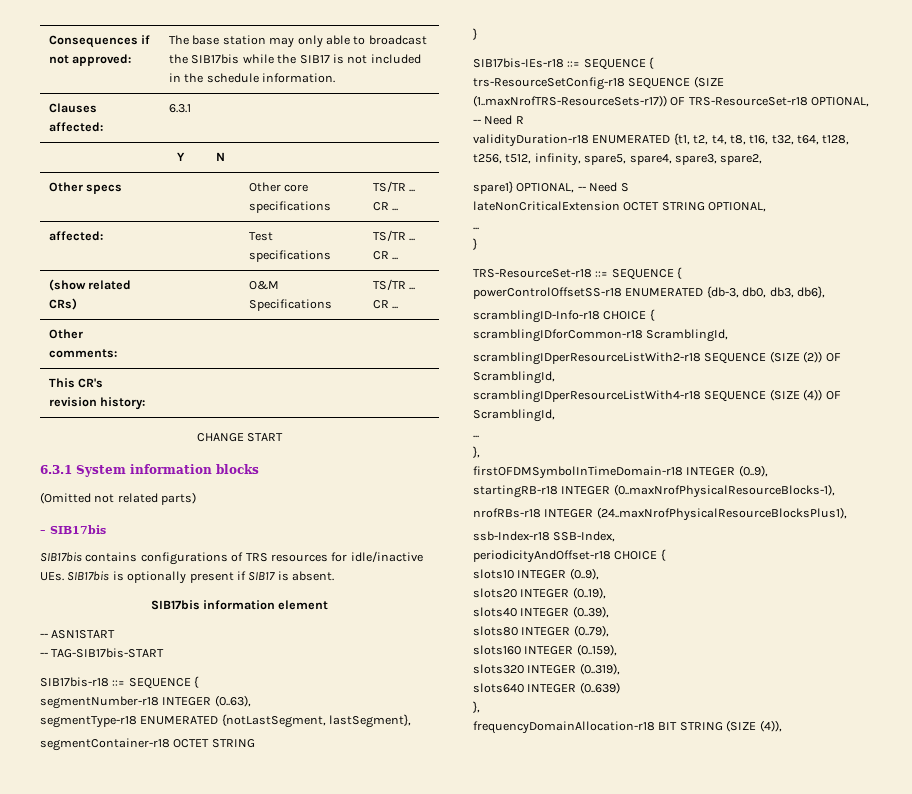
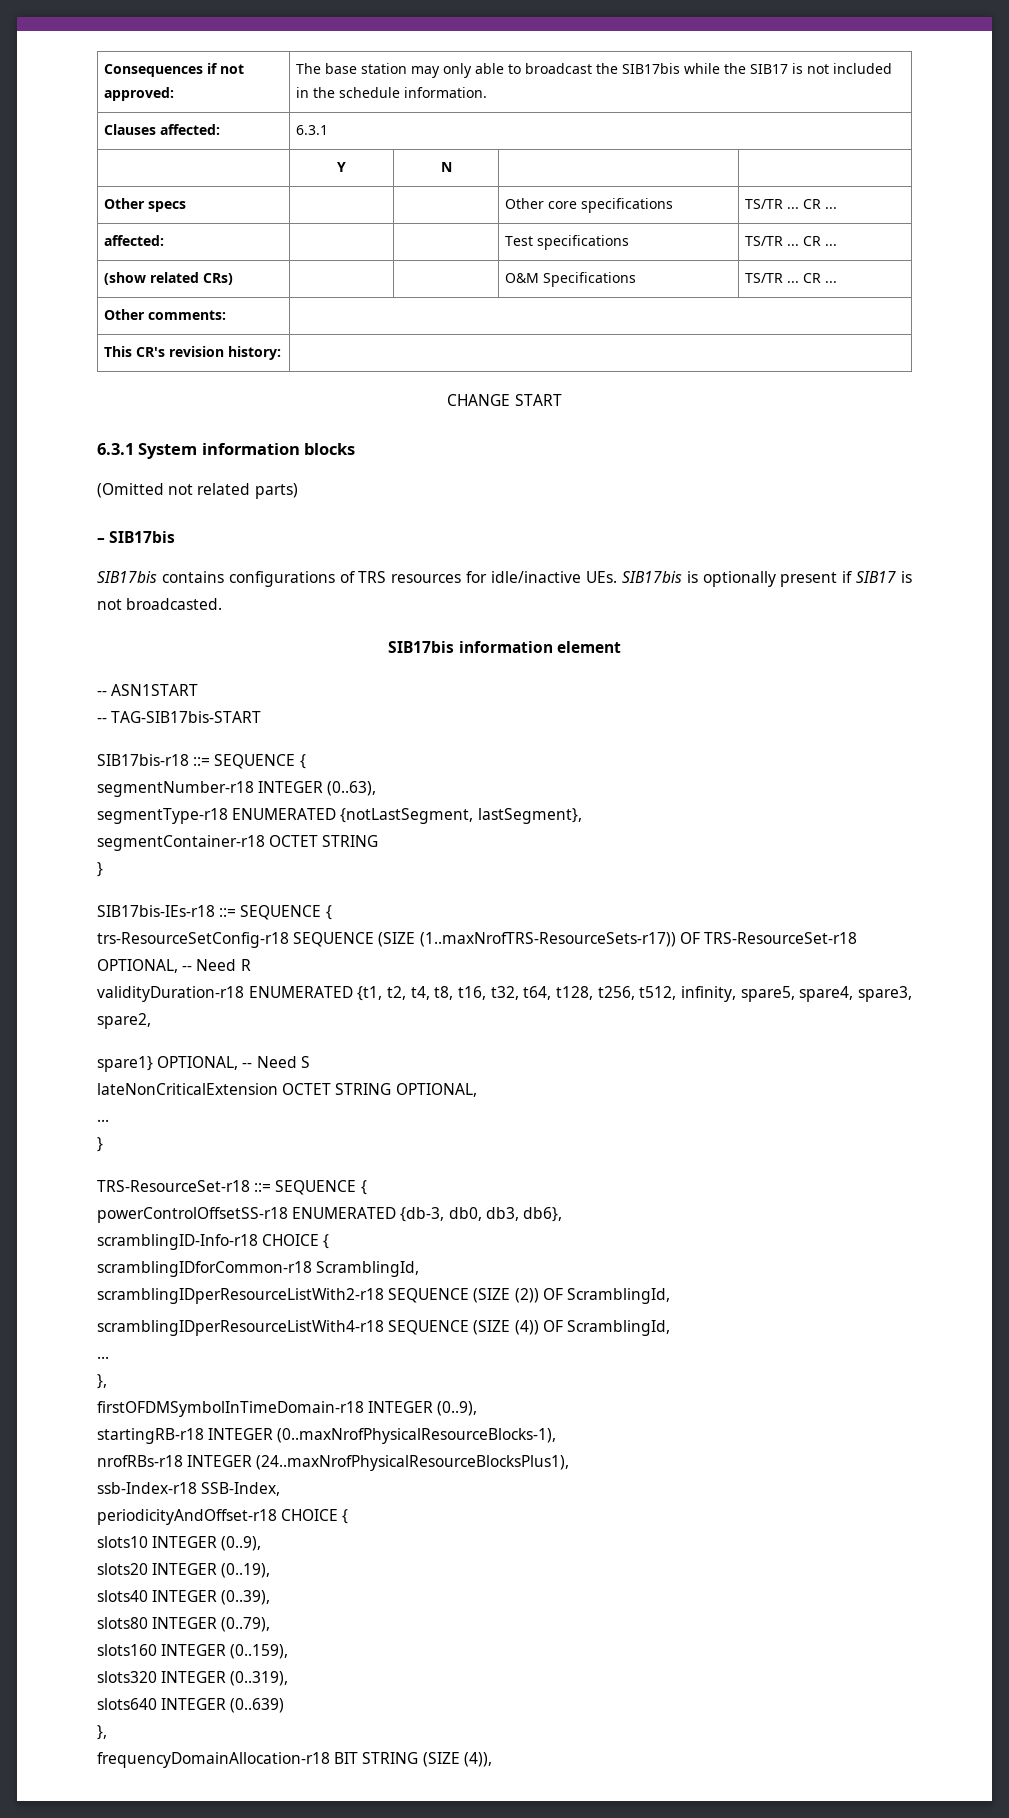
[292,571,334,581] absent. -> [97,598,223,610] not broadcasted.

